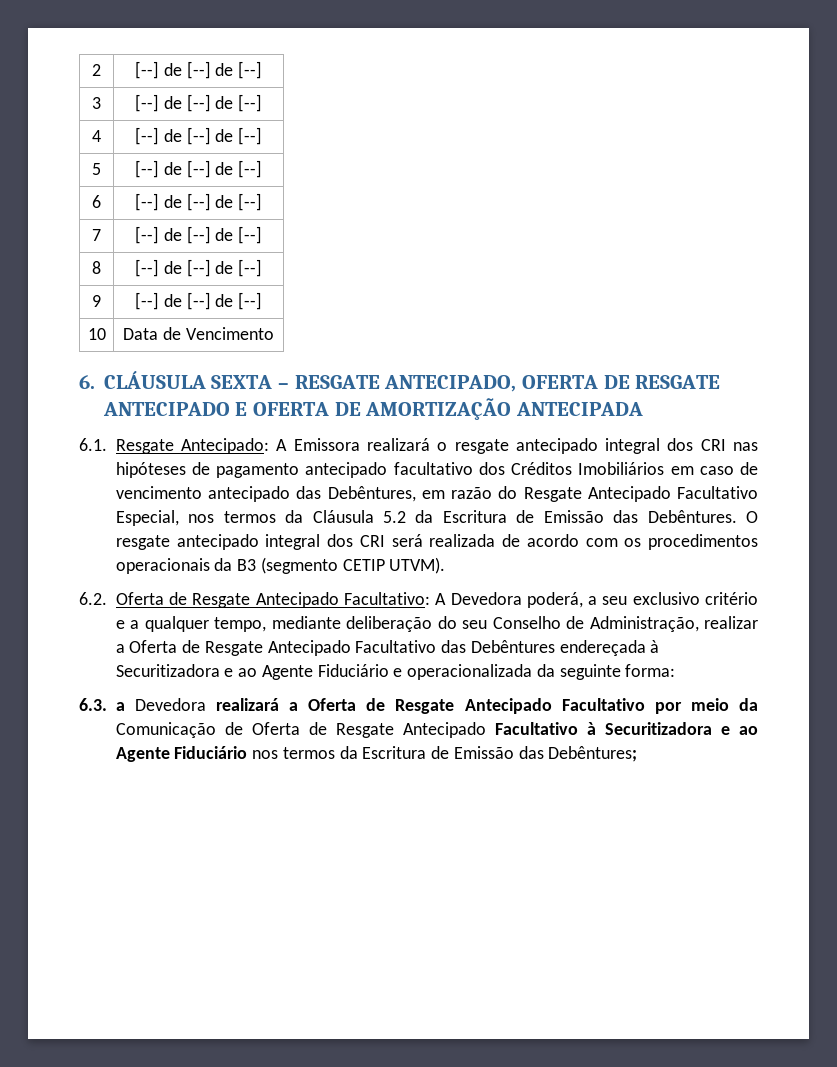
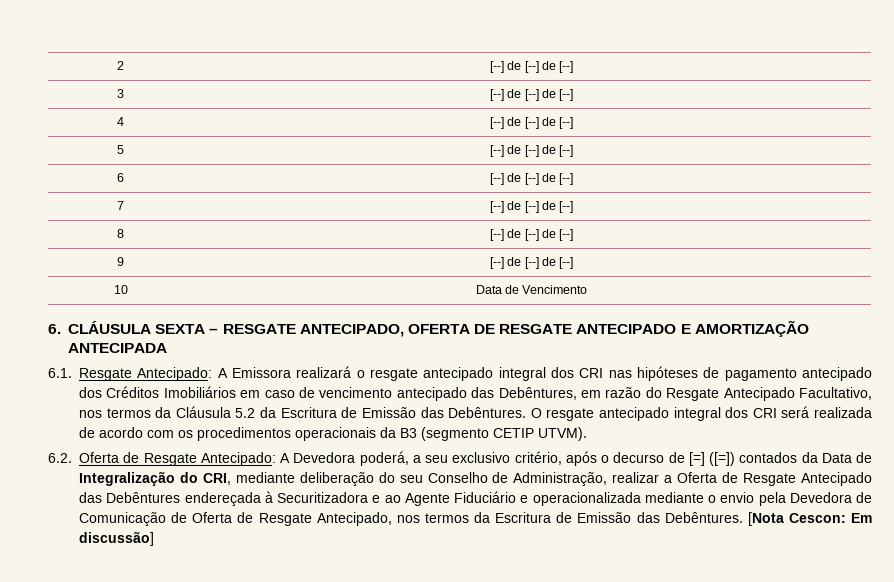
[253,402,361,416] OFERTA DE -> (691, 329) none
[393,462,473,475] facultativo -> (873, 374) none
[677,486,758,499] [115,510,179,526] Facultativo Especial, -> [798,387,872,400] Facultativo,
[255,592,430,608] Antecipado Facultativo: -> [200,452,276,466] Antecipado:
[705,592,758,605] [115,616,267,632] critério e a qualquer tempo, -> [514,451,872,466] [79,471,231,486] critério, após o decurso de [=] ([=]) contados da Data de Integralização do CRI,
[355,640,437,653] Facultativo -> (872, 479) none
[536,664,676,680] [79,698,759,714] da seguinte forma: // 6.3. a Devedora realizará a Oferta de Resgate Antecipado Facultativo por meio da -> [644,492,872,506] mediante o envio pela Devedora de
[402,722,758,738] [115,746,248,762] Antecipado Facultativo à Securitizadora e ao Agente Fiduciário -> [316,512,392,526] Antecipado,
[548,746,638,762] Debêntures; -> [664,512,872,526] [79,531,154,546] Debêntures. [Nota Cescon: Em discussão]

